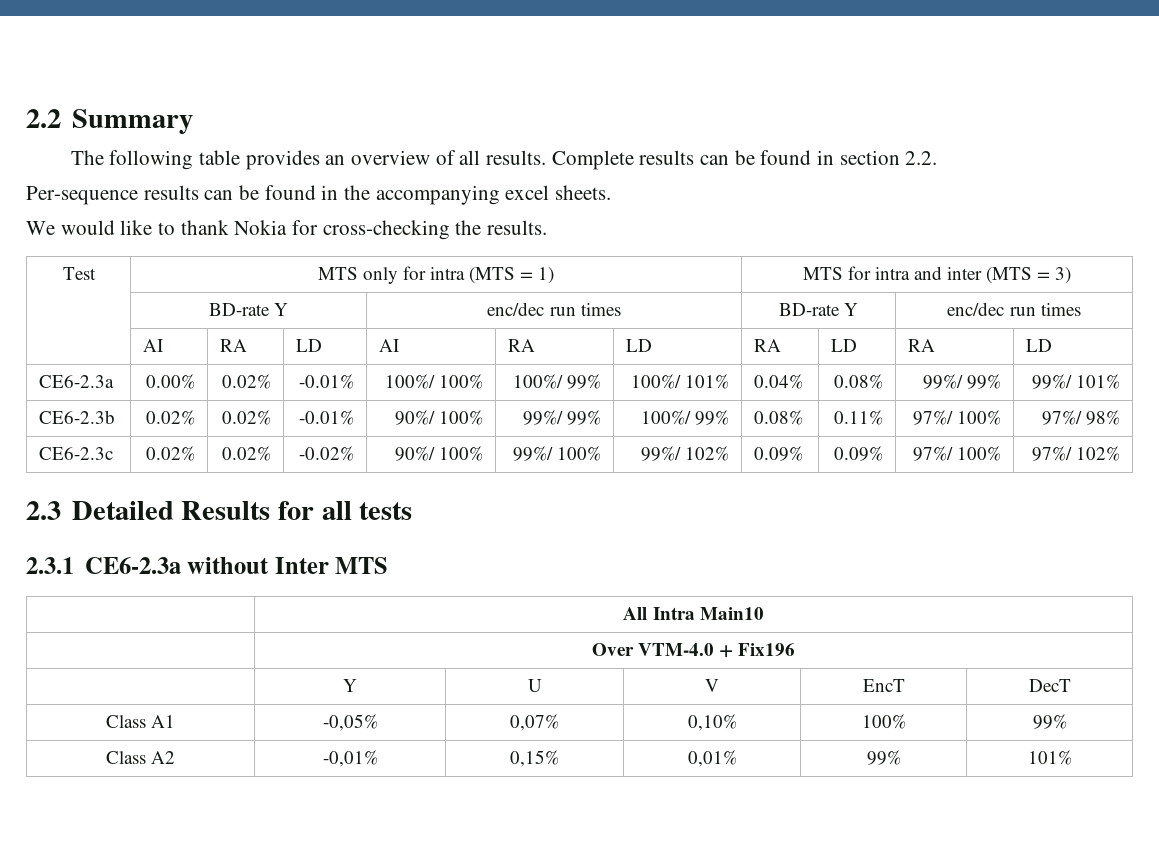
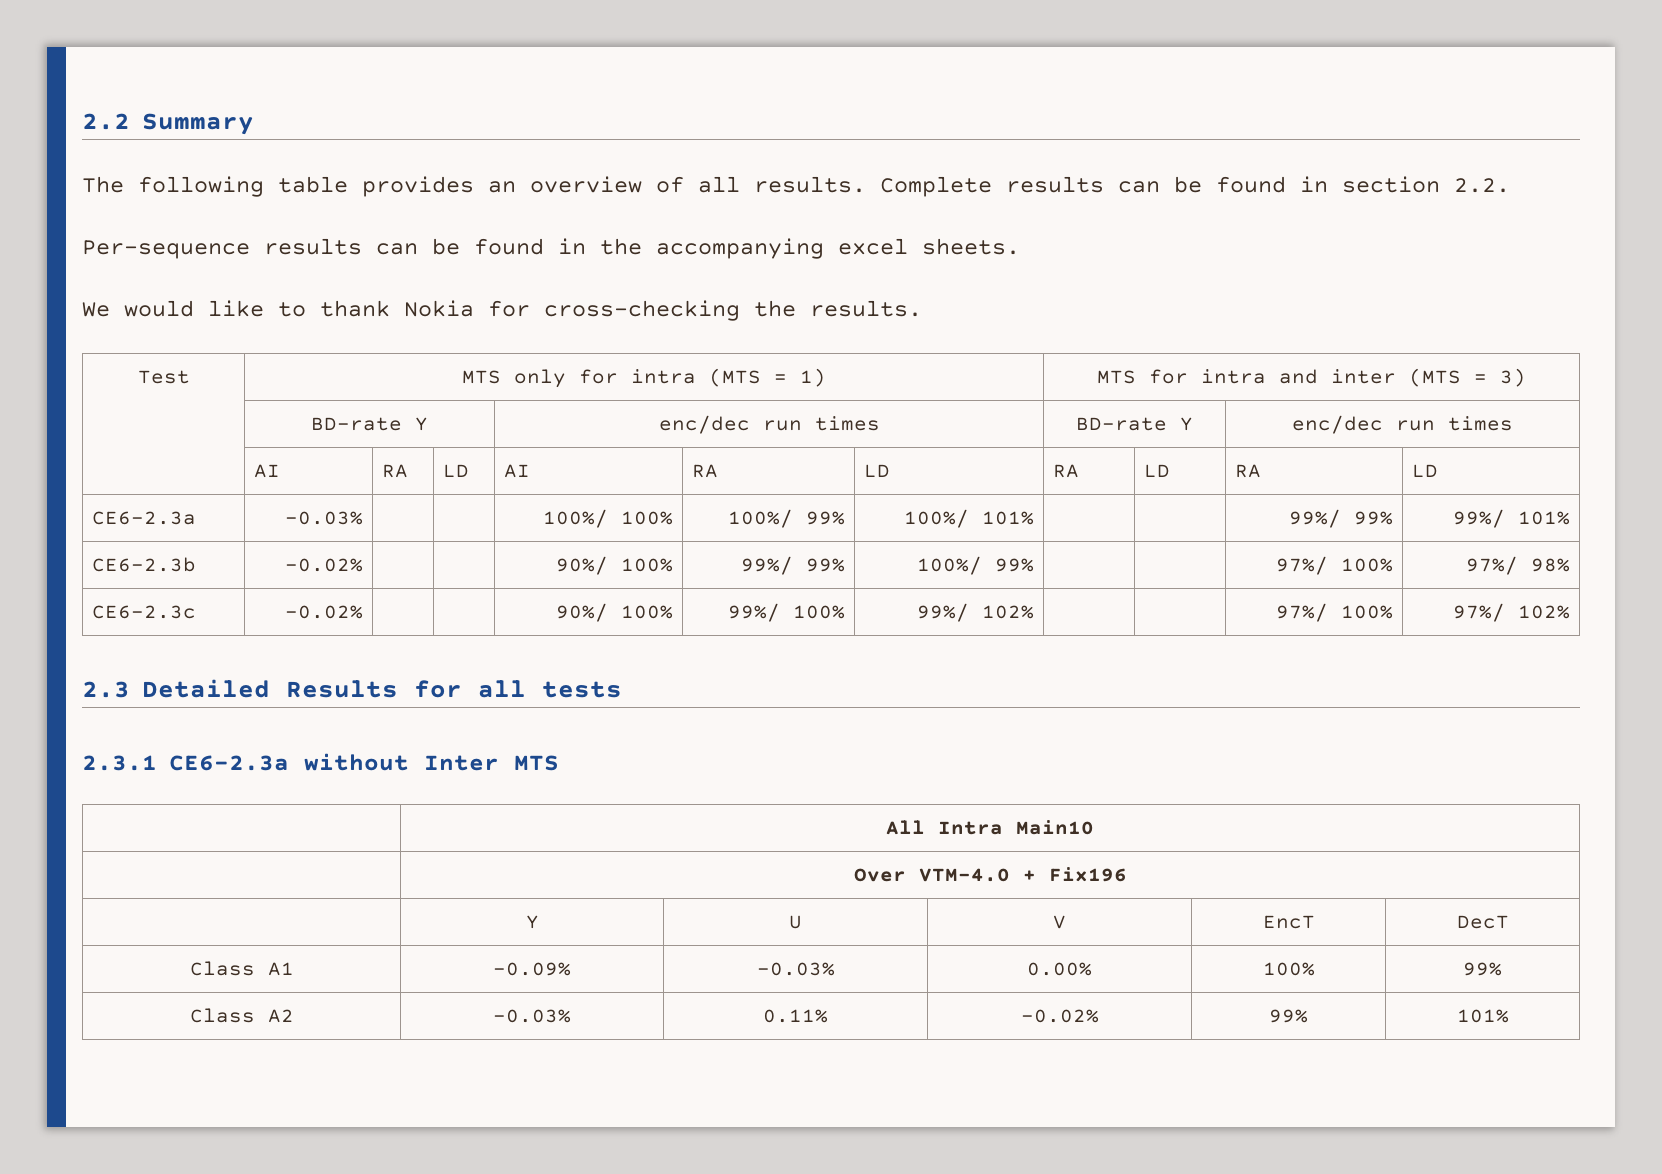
[146,374,196,389] [222,374,272,389] [299,374,355,389] 0.00% | 0.02% | -0.01% -> [285,511,364,525] -0.03% | |
[753,374,803,389] [834,374,884,389] 0.04% | 0.08% -> (1035, 518) |
[146,410,196,425] [222,410,272,425] [299,410,355,425] 0.02% | 0.02% | -0.01% -> [285,558,364,572] -0.02% | |
[753,410,803,425] [834,410,884,425] 0.08% | 0.11% -> (1035, 565) |
[146,446,196,461] [222,446,272,461] [299,446,355,461] 0.02% | 0.02% | -0.02% -> [285,605,364,619] -0.02% | |
[753,446,803,461] [834,446,884,461] 0.09% | 0.09% -> (1035, 612) |
[322,714,378,731] [510,714,559,731] [687,714,737,731] -0,05% | 0,07% | 0,10% -> [493,962,571,976] [756,962,835,976] [1027,962,1092,976] -0.09% | -0.03% | 0.00%
[322,750,378,767] [510,750,559,767] [687,750,737,767] -0,01% | 0,15% | 0,01% -> [493,1009,571,1023] [763,1009,829,1023] [1020,1009,1099,1023] -0.03% | 0.11% | -0.02%

